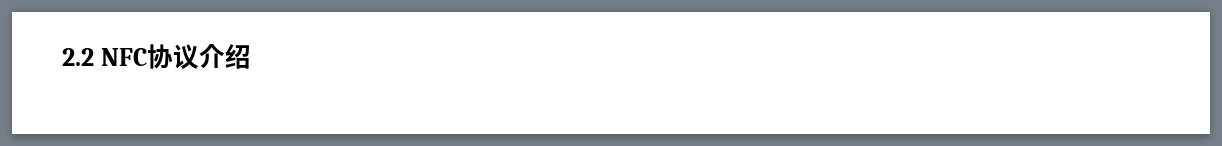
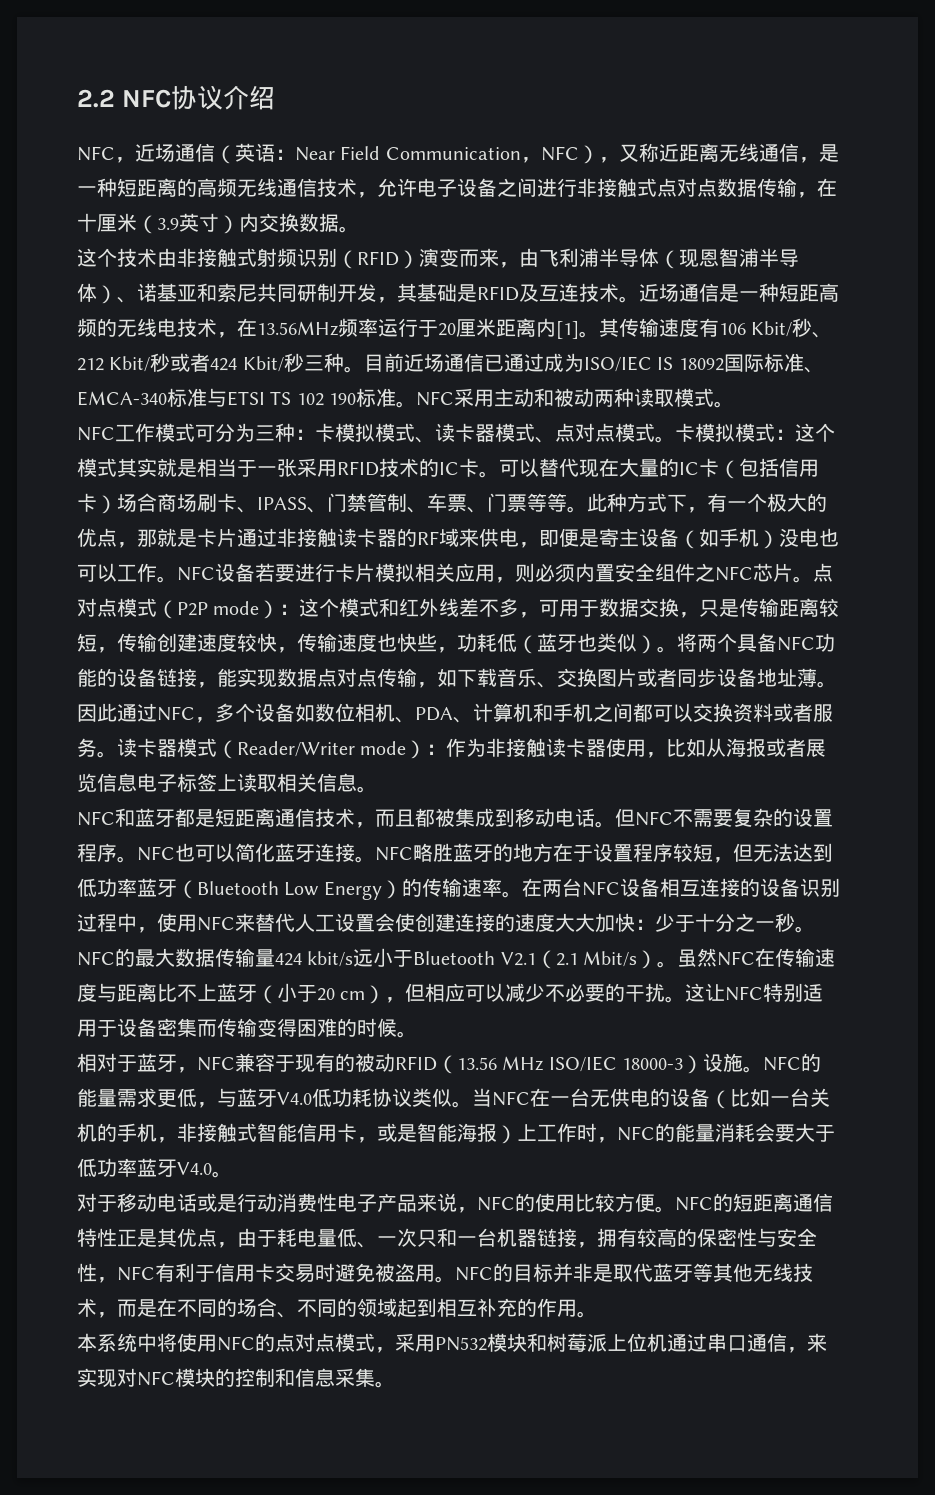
(251, 56) none -> [77,143,839,164] [77,178,837,198] [77,213,359,234] [77,248,799,269] [77,283,839,304] [77,318,833,339] [77,353,824,373] [77,388,735,408] [77,423,835,443] [77,458,819,479] [77,493,827,514] [77,528,839,549] [77,563,833,583] [77,598,840,619] [77,633,835,654] [77,668,837,688] [77,703,833,723] [77,738,827,759] [77,773,377,793] [77,808,833,828] [77,843,833,863] [77,878,840,900] [77,913,815,933] [77,948,836,969] [77,983,824,1004] [77,1018,417,1038] [77,1053,822,1074] [77,1088,830,1109] [77,1123,835,1144] [77,1158,232,1178] [77,1193,833,1213] [77,1228,817,1248] [77,1263,813,1283] [77,1298,597,1318] [77,1333,827,1353] [77,1368,395,1388] // NFC，近场通信（英语：Near Field Communication，NFC），又称近距离无线通信，是一种短距离的高频无线通信技术，允许电子设备之间进行非接触式点对点数据传输，在十厘米（3.9英寸）内交换数据。 // 这个技术由非接触式射频识别（RFID）演变而来，由飞利浦半导体（现恩智浦半导体）、诺基亚和索尼共同研制开发，其基础是RFID及互连技术。近场通信是一种短距高频的无线电技术，在13.56MHz频率运行于20厘米距离内[1]。其传输速度有106 Kbit/秒、212 Kbit/秒或者424 Kbit/秒三种。目前近场通信已通过成为ISO/IEC IS 18092国际标准、EMCA-340标准与ETSI TS 102 190标准。NFC采用主动和被动两种读取模式。 // NFC工作模式可分为三种：卡模拟模式、读卡器模式、点对点模式。卡模拟模式：这个模式其实就是相当于一张采用RFID技术的IC卡。可以替代现在大量的IC卡（包括信用卡）场合商场刷卡、IPASS、门禁管制、车票、门票等等。此种方式下，有一个极大的优点，那就是卡片通过非接触读卡器的RF域来供电，即便是寄主设备（如手机）没电也可以工作。NFC设备若要进行卡片模拟相关应用，则必须内置安全组件之NFC芯片。点对点模式（P2P mode）：这个模式和红外线差不多，可用于数据交换，只是传输距离较短，传输创建速度较快，传输速度也快些，功耗低（蓝牙也类似）。将两个具备NFC功能的设备链接，能实现数据点对点传输，如下载音乐、交换图片或者同步设备地址薄。因此通过NFC，多个设备如数位相机、PDA、计算机和手机之间都可以交换资料或者服务。读卡器模式（Reader/Writer mode）：作为非接触读卡器使用，比如从海报或者展览信息电子标签上读取相关信息。 // NFC和蓝牙都是短距离通信技术，而且都被集成到移动电话。但NFC不需要复杂的设置程序。NFC也可以简化蓝牙连接。NFC略胜蓝牙的地方在于设置程序较短，但无法达到低功率蓝牙（Bluetooth Low Energy）的传输速率。在两台NFC设备相互连接的设备识别过程中，使用NFC来替代人工设置会使创建连接的速度大大加快：少于十分之一秒。NFC的最大数据传输量424 kbit/s远小于Bluetooth V2.1（2.1 Mbit/s）。虽然NFC在传输速度与距离比不上蓝牙（小于20 cm），但相应可以减少不必要的干扰。这让NFC特别适用于设备密集而传输变得困难的时候。 // 相对于蓝牙，NFC兼容于现有的被动RFID（13.56 MHz ISO/IEC 18000-3）设施。NFC的能量需求更低，与蓝牙V4.0低功耗协议类似。当NFC在一台无供电的设备（比如一台关机的手机，非接触式智能信用卡，或是智能海报）上工作时，NFC的能量消耗会要大于低功率蓝牙V4.0。 // 对于移动电话或是行动消费性电子产品来说，NFC的使用比较方便。NFC的短距离通信特性正是其优点，由于耗电量低、一次只和一台机器链接，拥有较高的保密性与安全性，NFC有利于信用卡交易时避免被盗用。NFC的目标并非是取代蓝牙等其他无线技术，而是在不同的场合、不同的领域起到相互补充的作用。 // 本系统中将使用NFC的点对点模式，采用PN532模块和树莓派上位机通过串口通信，来实现对NFC模块的控制和信息采集。

